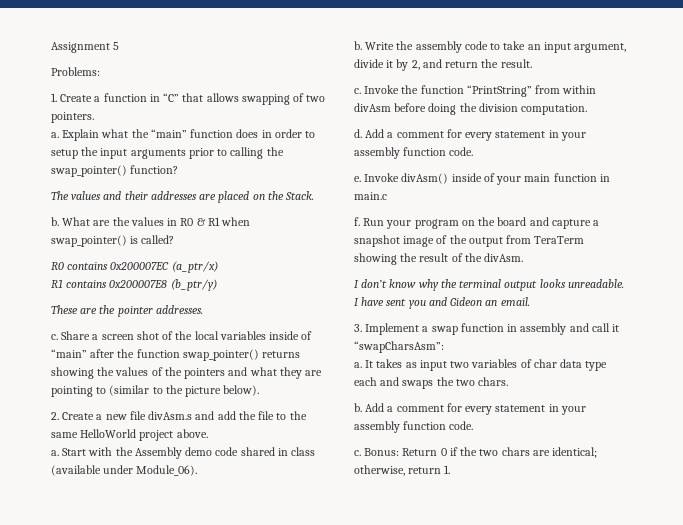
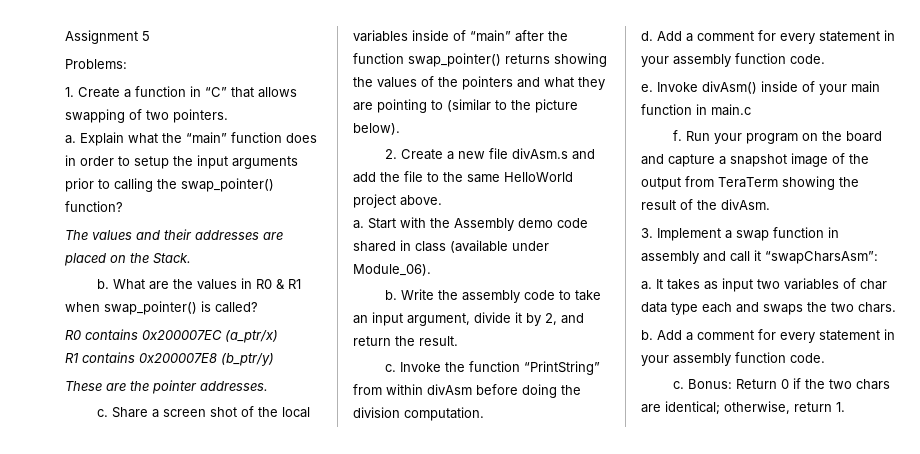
[354,279,624,291] [354,297,530,309] // I don’t know why the terminal output looks unreadable. I have sent you and Gideon an email. -> (770, 204) none

